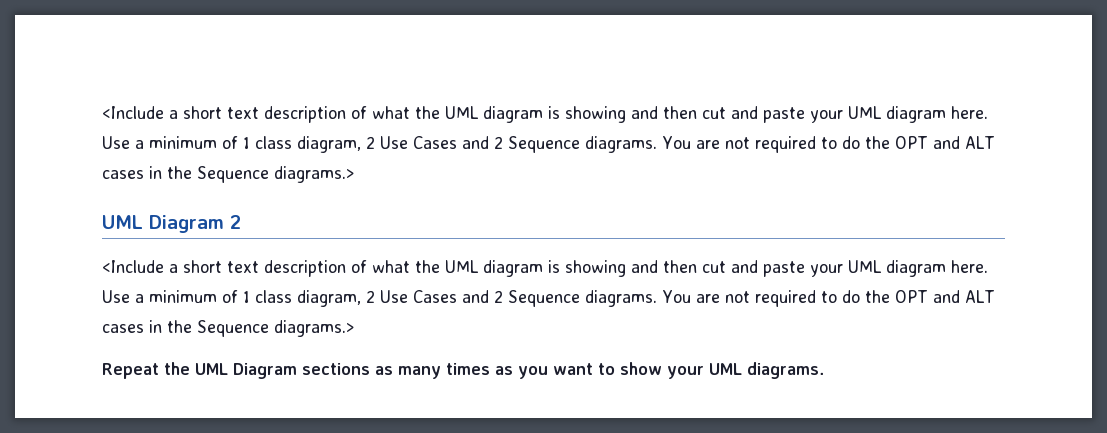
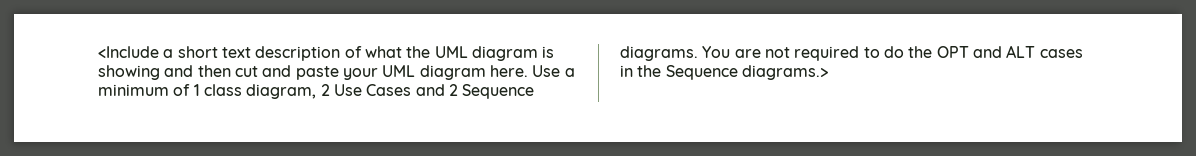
[102,215,241,233] [102,260,988,277] [102,290,995,307] [102,320,354,337] [102,362,824,379] // UML Diagram 2 // <Include a short text description of what the UML diagram is showing and then cut and paste your UML diagram here. Use a minimum of 1 class diagram, 2 Use Cases and 2 Sequence diagrams. You are not required to do the OPT and ALT cases in the Sequence diagrams.> // Repeat the UML Diagram sections as many times as you want to show your UML diagrams. -> (828, 72) none

